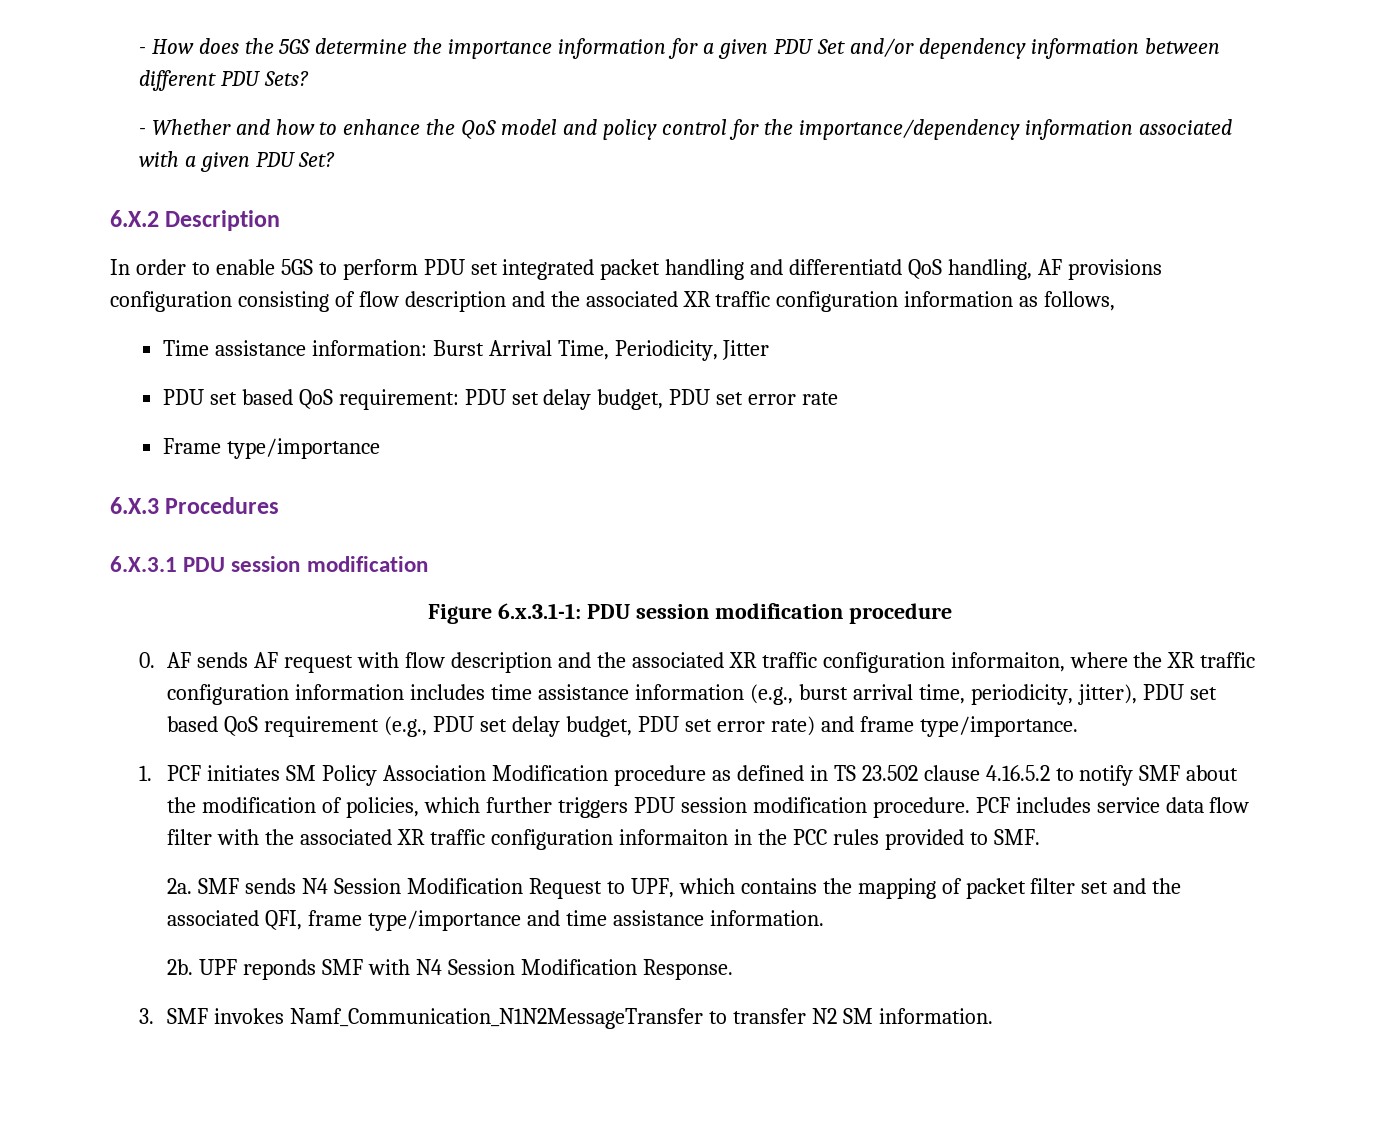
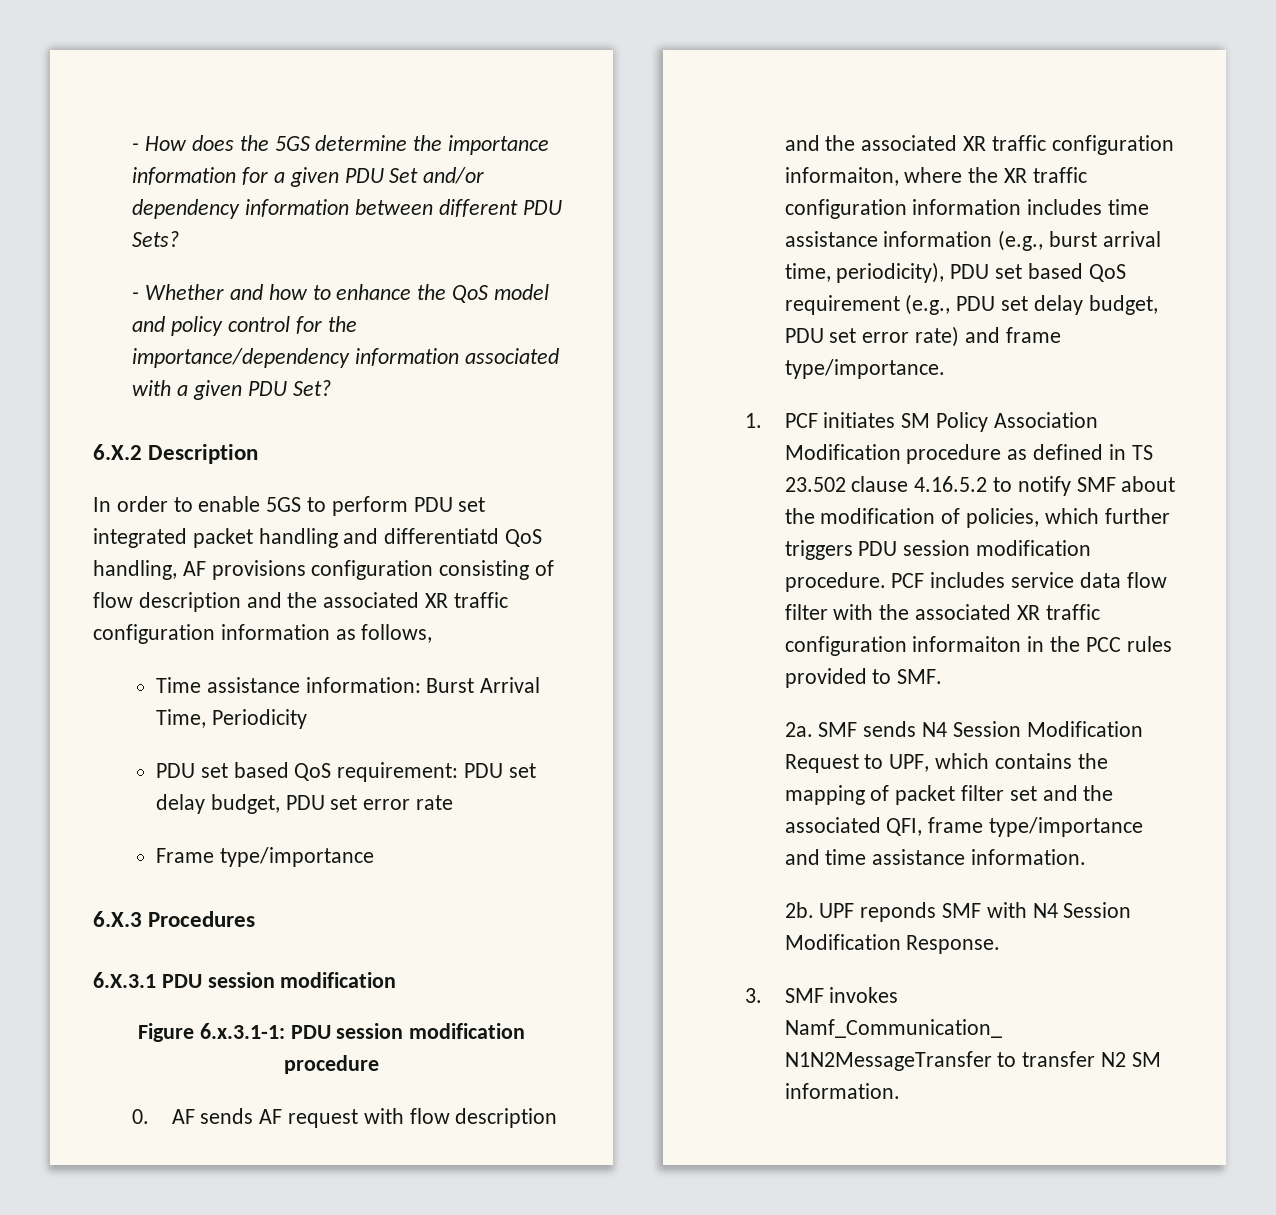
[614,340,770,361] Periodicity, Jitter -> [211,709,307,729] Periodicity
[970,684,1137,705] periodicity, jitter), -> [836,262,945,283] periodicity),

